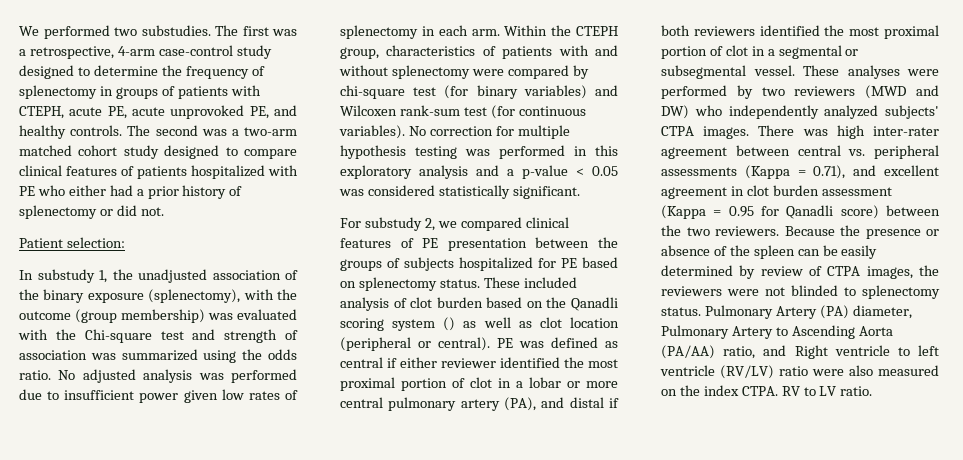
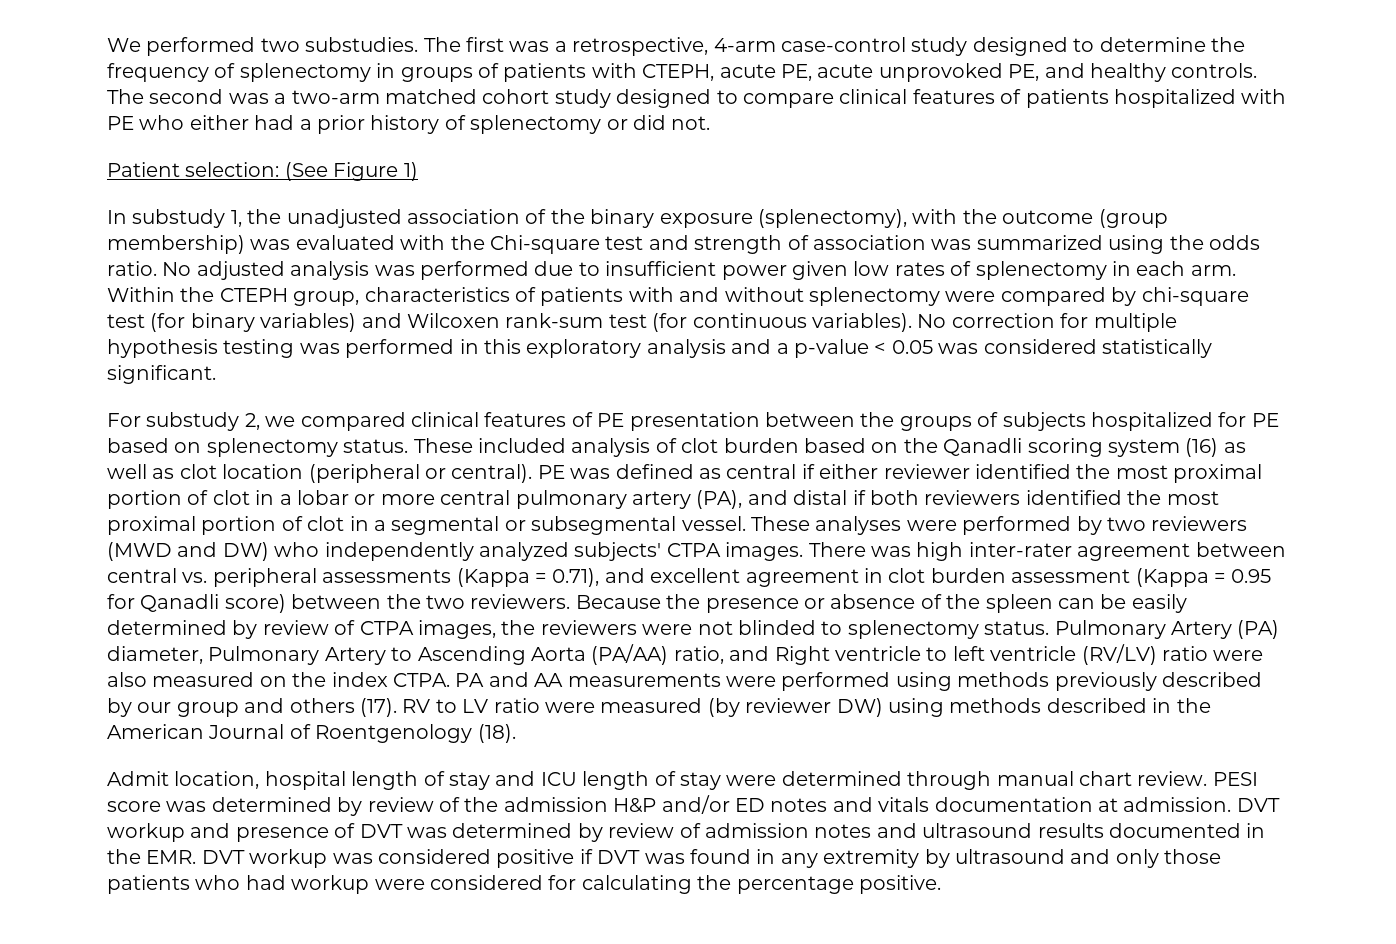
(125, 242) none -> [284,162,418,181] (See Figure 1)
[443,317,456,331] () -> [1185,438,1219,457] (16)
[781,386,873,396] RV to LV ratio. -> [455,672,1262,691] [107,698,1211,717] [107,724,516,743] [107,771,1258,790] [107,795,1280,816] [107,823,1266,842] [107,849,1222,868] [107,875,941,894] PA and AA measurements were performed using methods previously described by our group and others (17). RV to LV ratio were measured (by reviewer DW) using methods described in the American Journal of Roentgenology (18). // Admit location, hospital length of stay and ICU length of stay were determined through manual chart review. PESI score was determined by review of the admission H&P and/or ED notes and vitals documentation at admission. DVT workup and presence of DVT was determined by review of admission notes and ultrasound results documented in the EMR. DVT workup was considered positive if DVT was found in any extremity by ultrasound and only those patients who had workup were considered for calculating the percentage positive.

